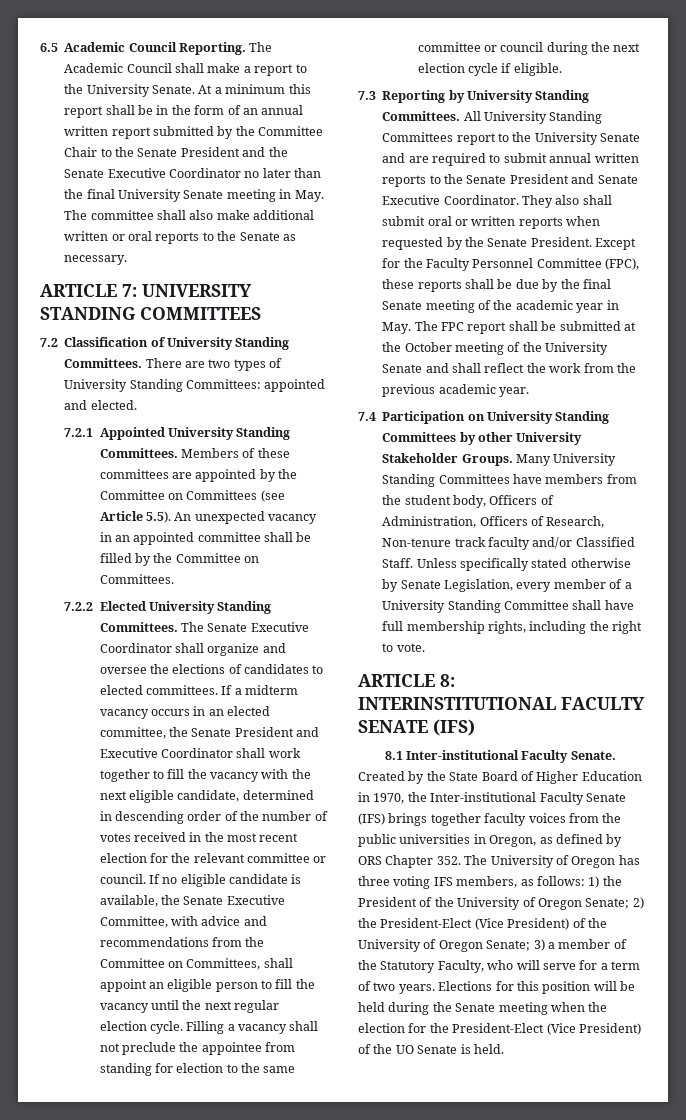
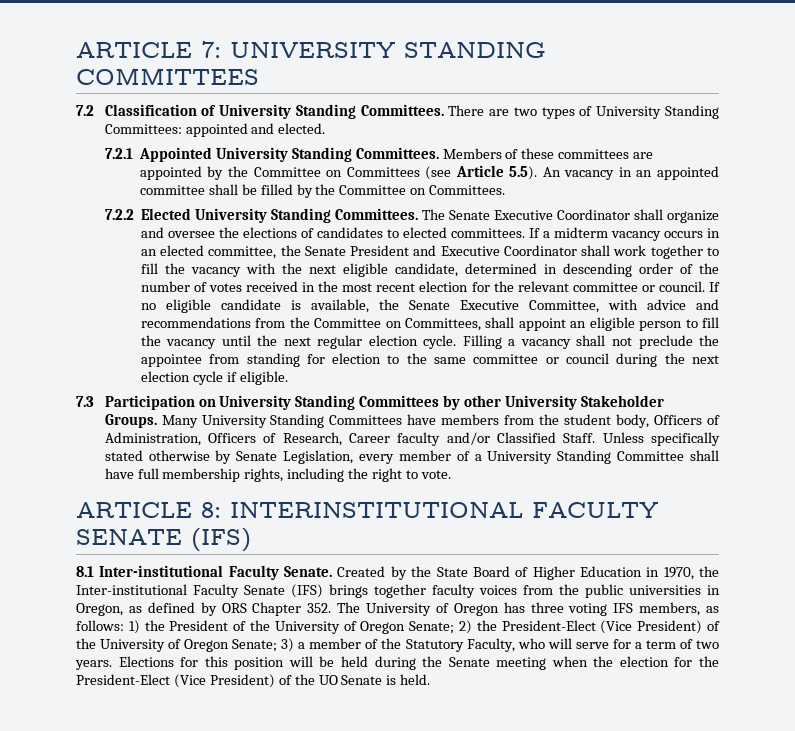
[40,42,273,55] [64,63,307,76] [64,84,311,97] [64,105,304,118] [64,126,324,139] [64,147,288,157] [64,168,322,178] [64,189,324,202] [64,210,315,220] [64,231,296,244] [64,255,128,265] 6.5 Academic Council Reporting. The Academic Council shall make a report to the University Senate. At a minimum this report shall be in the form of an annual written report submitted by the Committee Chair to the Senate President and the Senate Executive Coordinator no later than the final University Senate meeting in May. The committee shall also make additional written or oral reports to the Senate as necessary. // -> (76, 50) none
[194,511,265,524] unexpected -> (561, 172) none
[382,90,590,103] [382,111,603,124] [382,132,641,145] [382,153,639,166] [382,174,638,187] [382,195,612,208] [382,216,601,229] [382,237,637,250] [382,258,640,271] [382,279,611,292] [382,300,619,313] [382,321,636,334] [382,342,609,355] [382,363,636,373] [382,384,530,397] [358,412,376,421] Reporting by University Standing Committees. All University Standing Committees report to the University Senate and are required to submit annual written reports to the Senate President and Senate Executive Coordinator. They also shall submit oral or written reports when requested by the Senate President. Except for the Faculty Personnel Committee (FPC), these reports shall be due by the final Senate meeting of the academic year in May. The FPC report shall be submitted at the October meeting of the University Senate and shall reflect the work from the previous academic year. // 7.4 -> (94, 401) none
[382,537,486,547] Non-tenure track -> [348,433,390,443] Career

